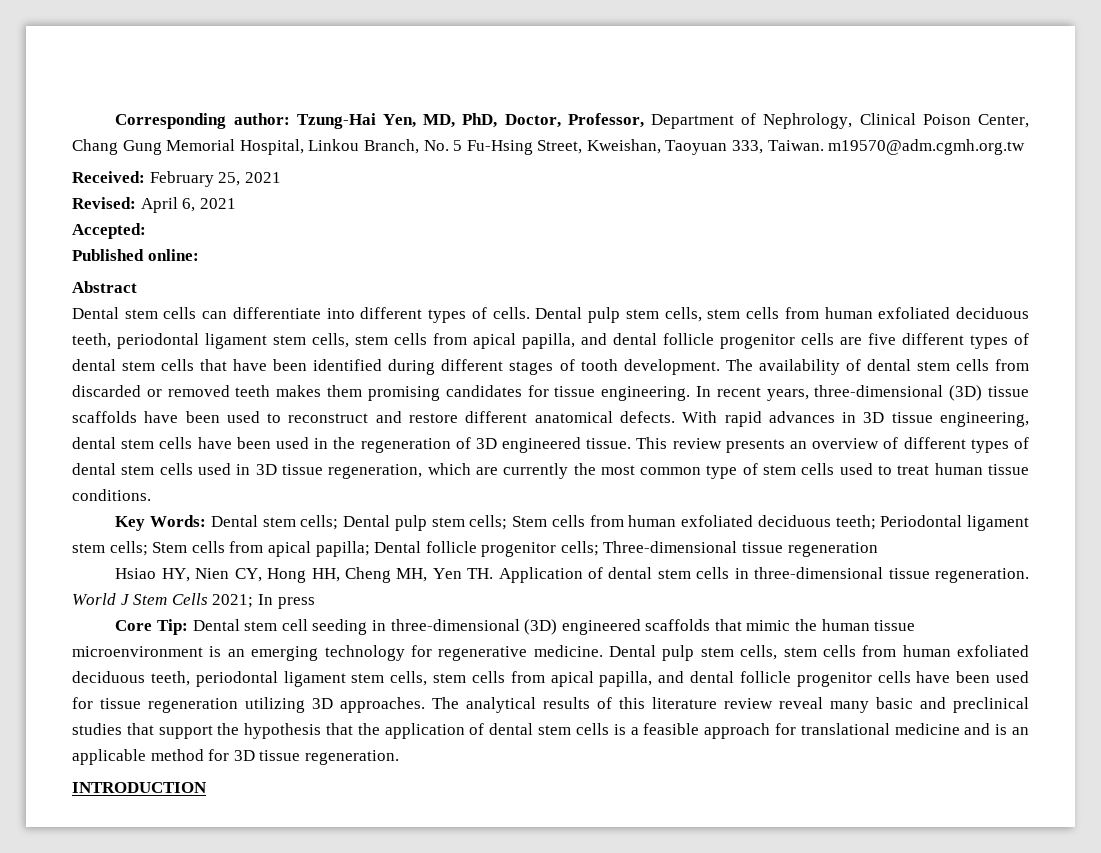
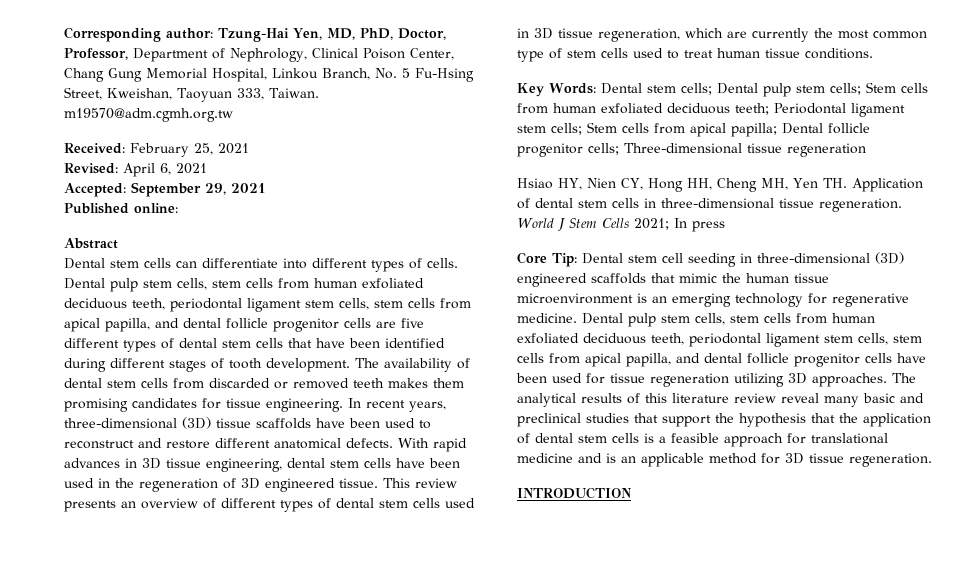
(146, 231) none -> [131,182,265,197] September 29, 2021

